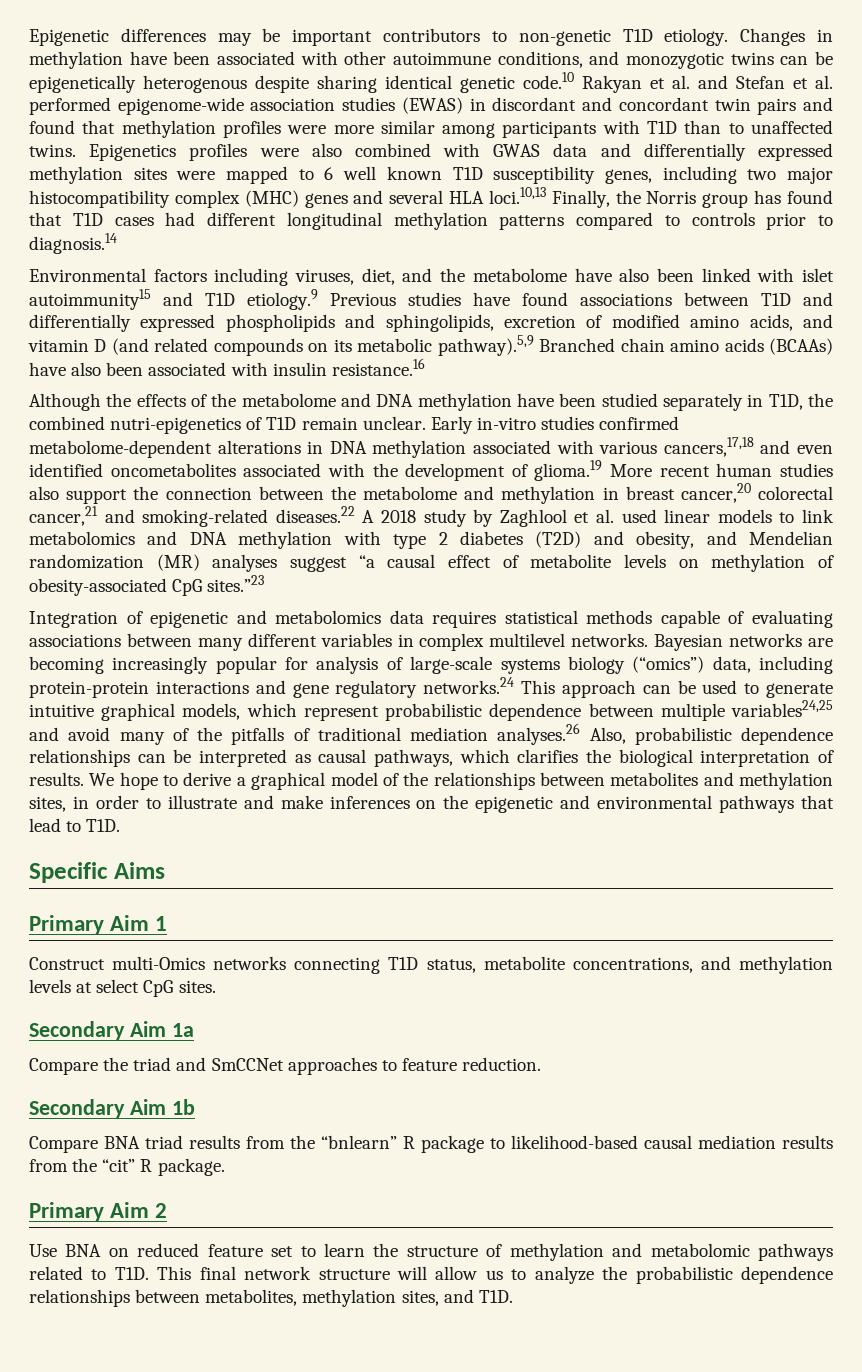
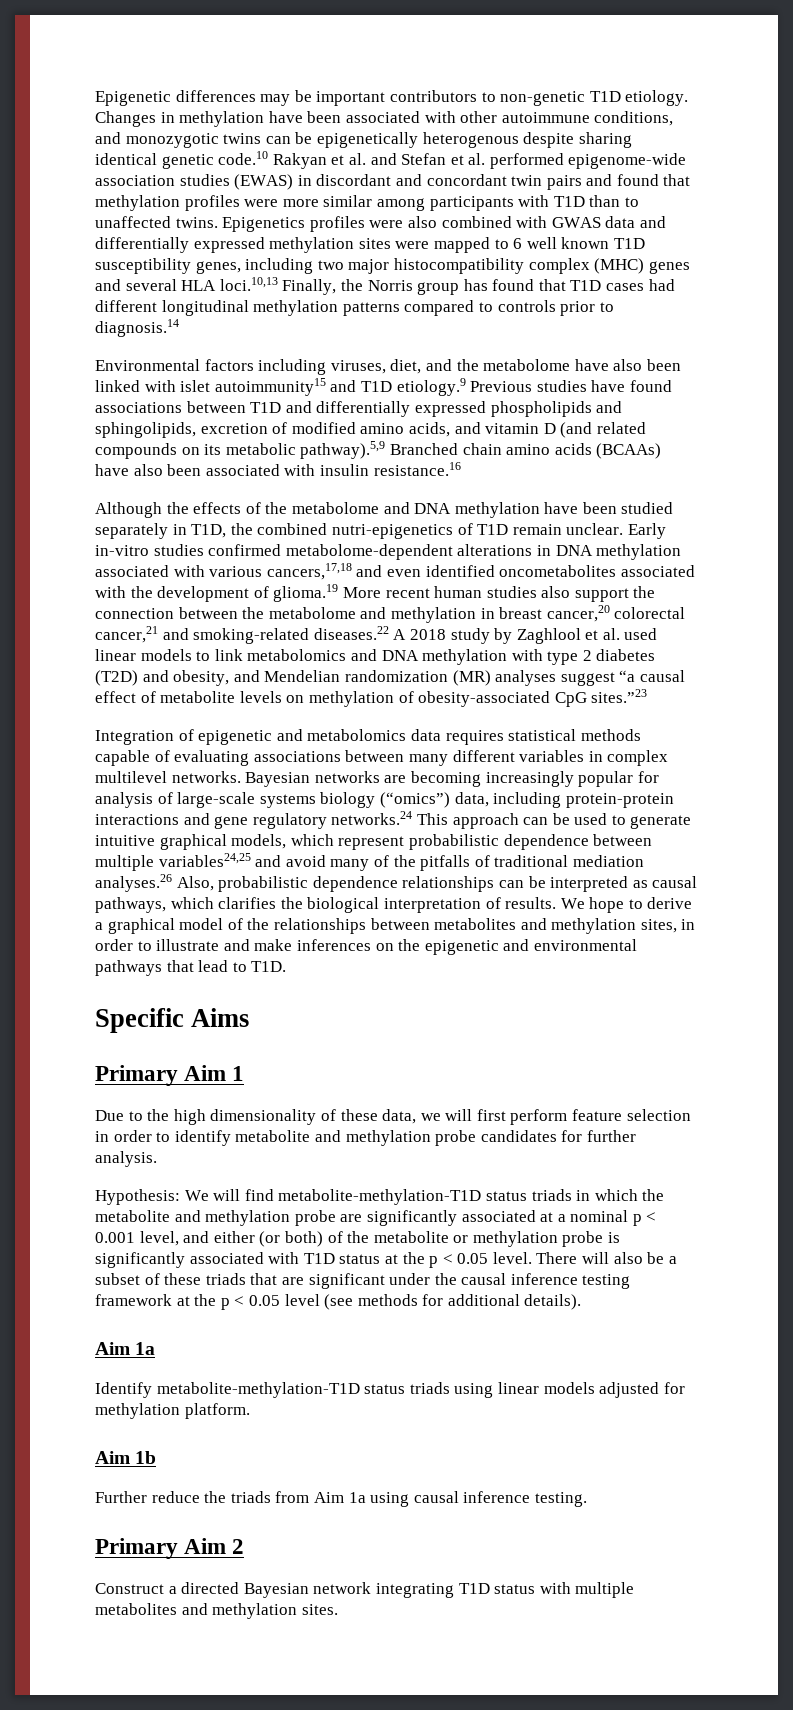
[29,956,833,974] [29,979,216,997] [29,1021,194,1040] [29,1057,542,1075] [29,1099,195,1118] [29,1135,833,1153] [29,1158,225,1176] [29,1202,168,1222] [29,1243,834,1261] [29,1266,834,1284] [29,1289,513,1307] Construct multi-Omics networks connecting T1D status, metabolite concentrations, and methylation levels at select CpG sites. // Secondary Aim 1a // Compare the triad and SmCCNet approaches to feature reduction. // Secondary Aim 1b // Compare BNA triad results from the “bnlearn” R package to likelihood-based causal mediation results from the “cit” R package. // Primary Aim 2 // Use BNA on reduced feature set to learn the structure of methylation and metabolomic pathways related to T1D. This final network structure will allow us to analyze the probabilistic dependence relationships between metabolites, methylation sites, and T1D. -> [95,1109,691,1125] [95,1130,636,1146] [95,1151,157,1167] [95,1189,665,1205] [95,1210,657,1226] [95,1231,621,1247] [95,1252,677,1268] [95,1273,631,1289] [95,1294,582,1310] [95,1342,156,1355] [95,1382,685,1398] [95,1403,250,1419] [95,1451,157,1464] [95,1491,587,1507] [95,1538,245,1559] [95,1582,635,1598] [95,1603,338,1619] Due to the high dimensionality of these data, we will first perform feature selection in order to identify metabolite and methylation probe candidates for further analysis. // Hypothesis: We will find metabolite-methylation-T1D status triads in which the metabolite and methylation probe are significantly associated at a nominal p < 0.001 level, and either (or both) of the metabolite or methylation probe is significantly associated with T1D status at the p < 0.05 level. There will also be a subset of these triads that are significant under the causal inference testing framework at the p < 0.05 level (see methods for additional details). // Aim 1a // Identify metabolite-methylation-T1D status triads using linear models adjusted for methylation platform. // Aim 1b // Further reduce the triads from Aim 1a using causal inference testing. // Primary Aim 2 // Construct a directed Bayesian network integrating T1D status with multiple metabolites and methylation sites.

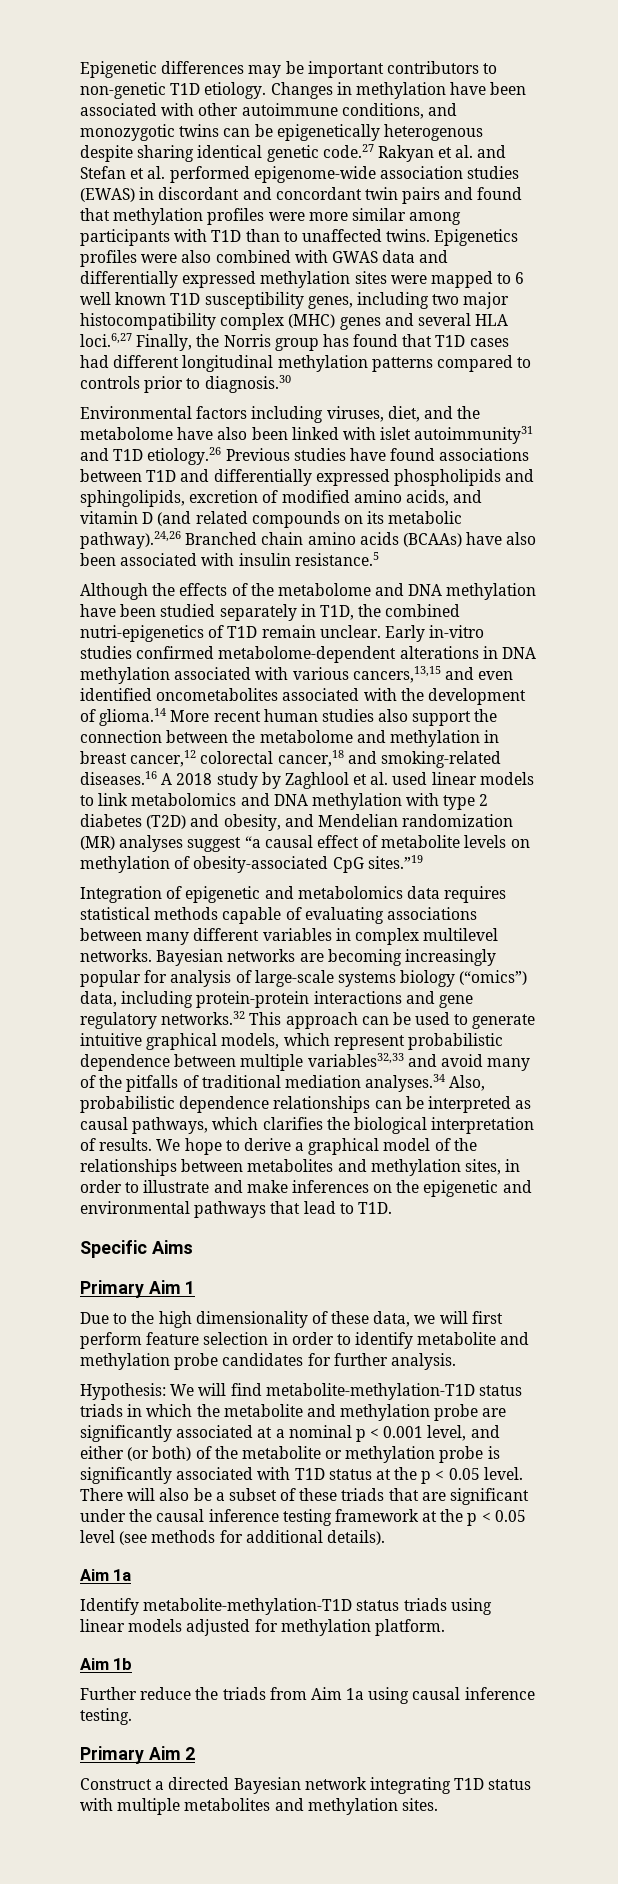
[218,151,269,165] code.10 -> [322,144,374,158] code.27
[219,277,278,291] loci.10,13 -> [80,333,132,347] loci.6,27
[95,319,179,337] diagnosis.14 -> [204,375,291,393] diagnosis.30
[214,378,326,396] autoimmunity15 -> [414,426,534,444] autoimmunity31
[396,378,466,396] etiology.9 -> [147,447,222,465] etiology.26
[300,441,386,459] pathway).5,9 -> [80,531,181,549] pathway).24,26
[373,462,461,476] resistance.16 -> [294,552,379,566] resistance.5
[266,563,352,580] cancers,17,18 -> [352,666,441,683] cancers,13,15
[273,584,339,602] glioma.19 -> [99,708,167,726] glioma.14
[546,605,686,622] [95,626,158,643] cancer,20 colorectal cancer,21 -> [130,750,344,767] cancer,12 colorectal cancer,18
[313,626,389,640] diseases.22 -> [80,771,157,785] diseases.16
[591,689,648,703] sites.”23 -> [367,855,423,869] sites.”19
[331,811,413,825] networks.24 -> [161,1011,246,1025] networks.32
[158,853,251,867] variables24,25 -> [307,1053,404,1067] variables32,33
[95,874,172,892] analyses.26 -> [365,1074,446,1092] analyses.34

